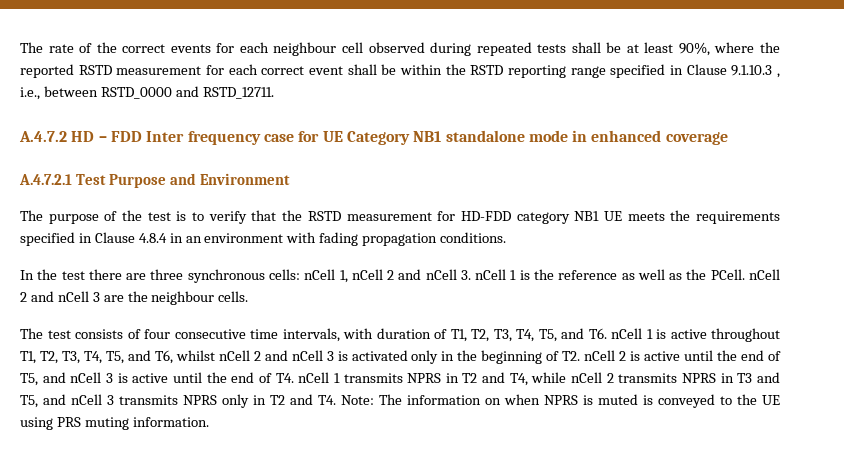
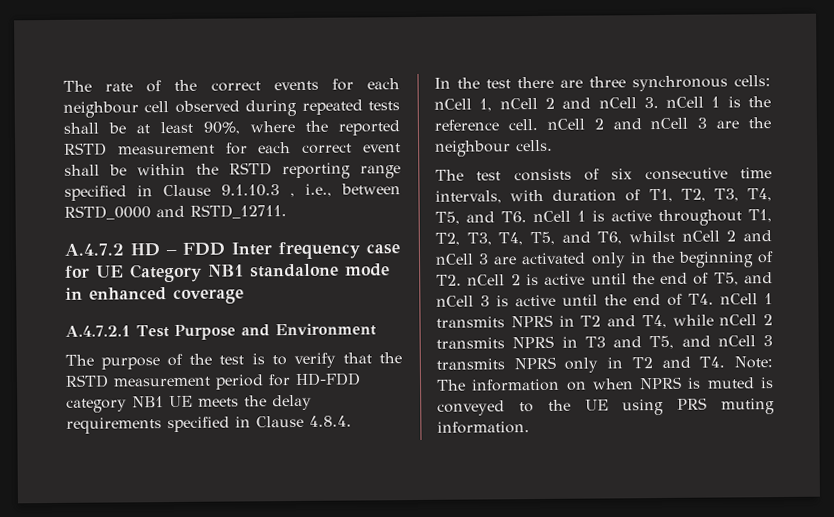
(432, 216) none -> [215,374,264,390] period
(691, 215) none -> [272,394,312,411] delay
[138,232,507,246] 4.8.4 in an environment with fading propagation conditions. -> [309,415,352,427] 4.8.4.
[621,269,745,280] as well as the PCell. -> [507,119,538,131] cell.
[144,329,170,339] four -> [611,168,634,180] six
[337,351,348,361] is -> [493,256,518,265] are

